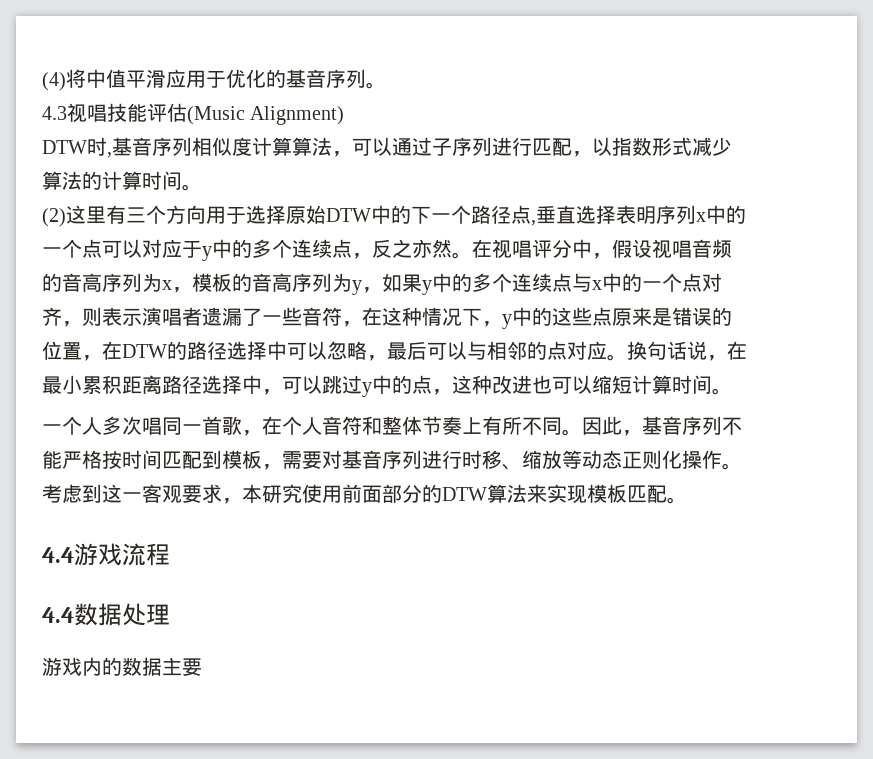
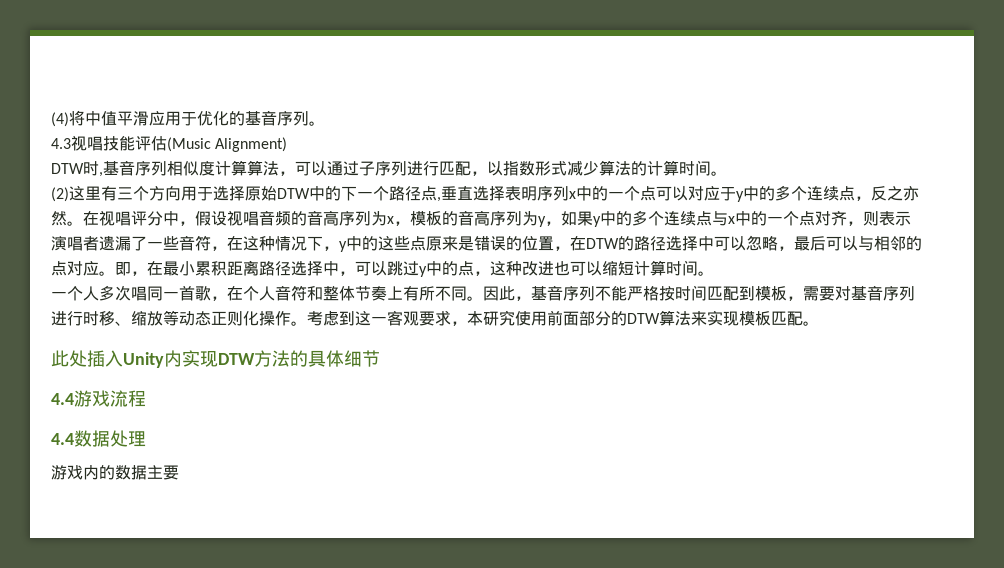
[627,341,707,360] 换句话说 -> [115,262,131,276] 即
(687, 500) none -> [51,350,380,368] // 此处插入Unity内实现DTW方法的具体细节

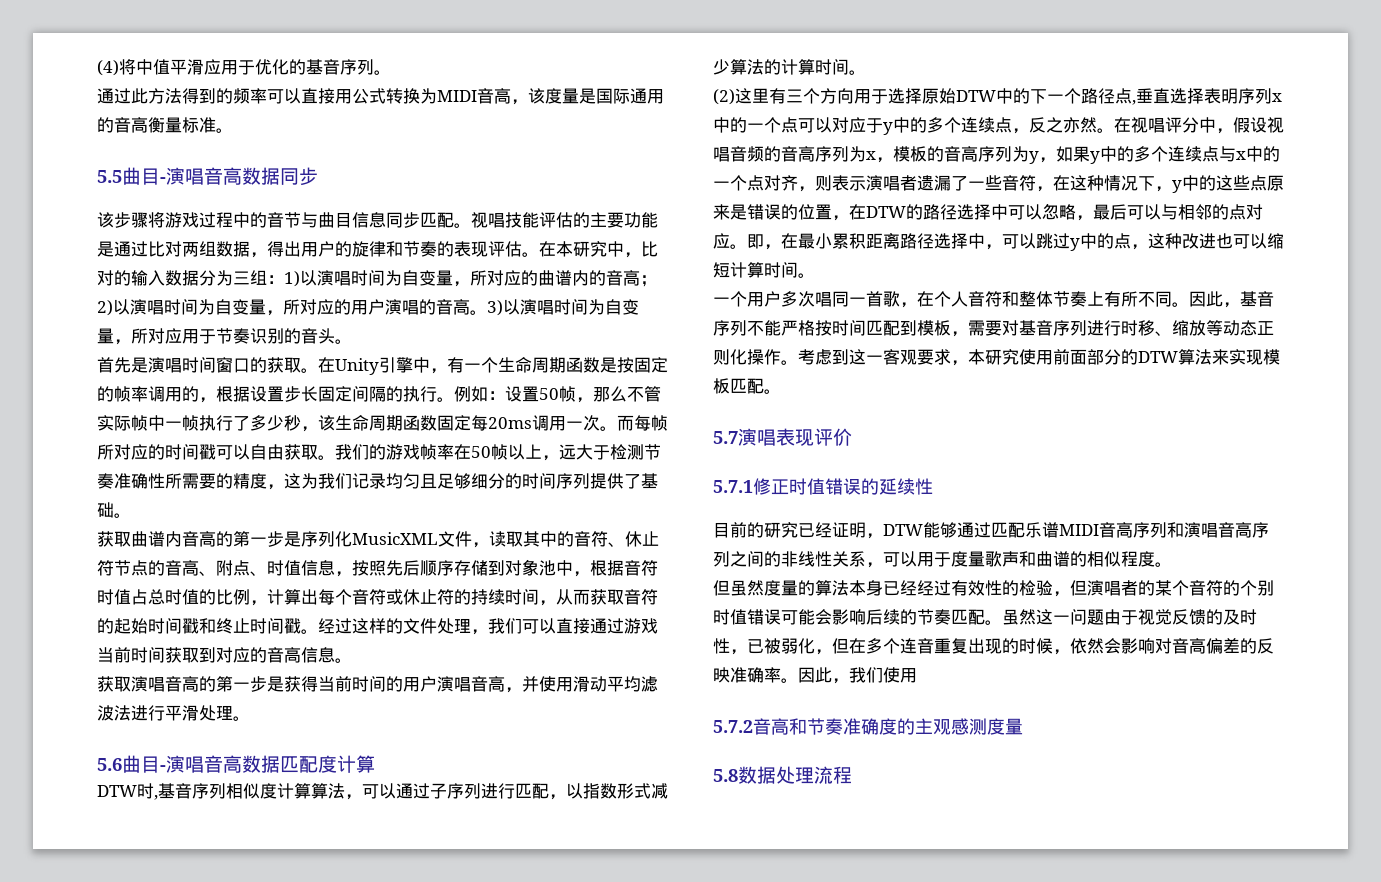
[51,135,288,152] 4.3视唱技能评估(Music Alignment) -> [97,88,664,105] [97,117,233,133] [97,167,318,186] [97,212,658,228] [97,241,658,258] [97,270,657,287] [97,299,639,316] [97,328,352,345] [97,357,668,375] [97,386,661,403] [97,415,668,432] [97,444,661,461] [97,473,658,490] [97,502,131,518] [97,531,659,548] [97,559,658,577] [97,589,658,606] [97,618,658,635] [97,647,352,663] [97,676,658,693] [97,705,250,721] [97,755,375,773] 通过此方法得到的频率可以直接用公式转换为MIDI音高，该度量是国际通用的音高衡量标准。 // 5.5曲目-演唱音高数据同步 // 该步骤将游戏过程中的音节与曲目信息同步匹配。视唱技能评估的主要功能是通过比对两组数据，得出用户的旋律和节奏的表现评估。在本研究中，比对的输入数据分为三组：1)以演唱时间为自变量，所对应的曲谱内的音高；2)以演唱时间为自变量，所对应的用户演唱的音高。3)以演唱时间为自变量，所对应用于节奏识别的音头。 // 首先是演唱时间窗口的获取。在Unity引擎中，有一个生命周期函数是按固定的帧率调用的，根据设置步长固定间隔的执行。例如：设置50帧，那么不管实际帧中一帧执行了多少秒，该生命周期函数固定每20ms调用一次。而每帧所对应的时间戳可以自由获取。我们的游戏帧率在50帧以上，远大于检测节奏准确性所需要的精度，这为我们记录均匀且足够细分的时间序列提供了基础。 // 获取曲谱内音高的第一步是序列化MusicXML文件，读取其中的音符、休止符节点的音高、附点、时值信息，按照先后顺序存储到对象池中，根据音符时值占总时值的比例，计算出每个音符或休止符的持续时间，从而获取音符的起始时间戳和终止时间戳。经过这样的文件处理，我们可以直接通过游戏当前时间获取到对应的音高信息。 // 获取演唱音高的第一步是获得当前时间的用户演唱音高，并使用滑动平均滤波法进行平滑处理。 // 5.6曲目-演唱音高数据匹配度计算
[83,286,99,301] 人 -> [747,291,781,307] 用户
[51,350,380,368] [51,390,146,407] [51,430,146,447] [51,465,179,480] 此处插入Unity内实现DTW方法的具体细节 // 4.4游戏流程 // 4.4数据处理 // 游戏内的数据主要 -> [713,428,852,446] [713,478,933,495] [713,522,1269,539] [713,551,1172,568] [713,580,1274,597] [713,609,1257,625] [713,638,1274,655] [713,667,917,684] [713,718,1023,735] [713,766,852,784] 5.7演唱表现评价 // 5.7.1修正时值错误的延续性 // 目前的研究已经证明，DTW能够通过匹配乐谱MIDI音高序列和演唱音高序列之间的非线性关系，可以用于度量歌声和曲谱的相似程度。 // 但虽然度量的算法本身已经经过有效性的检验，但演唱者的某个音符的个别时值错误可能会影响后续的节奏匹配。虽然这一问题由于视觉反馈的及时性，已被弱化，但在多个连音重复出现的时候，依然会影响对音高偏差的反映准确率。因此，我们使用 // 5.7.2音高和节奏准确度的主观感测度量 // 5.8数据处理流程

